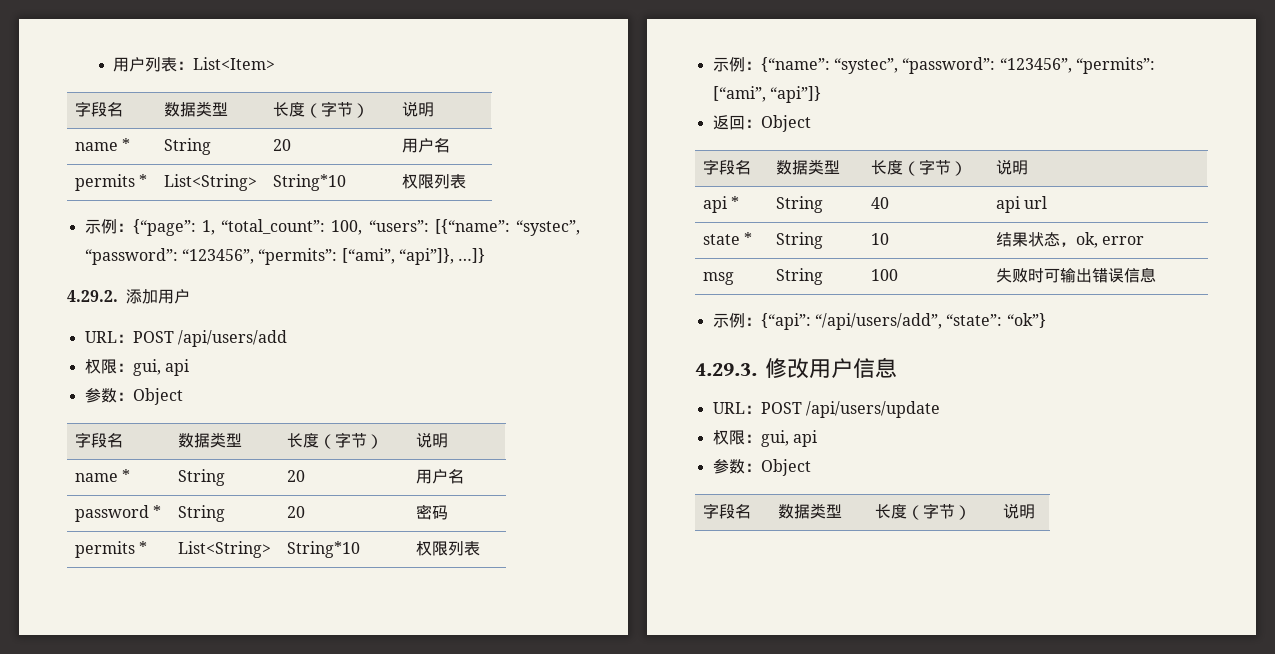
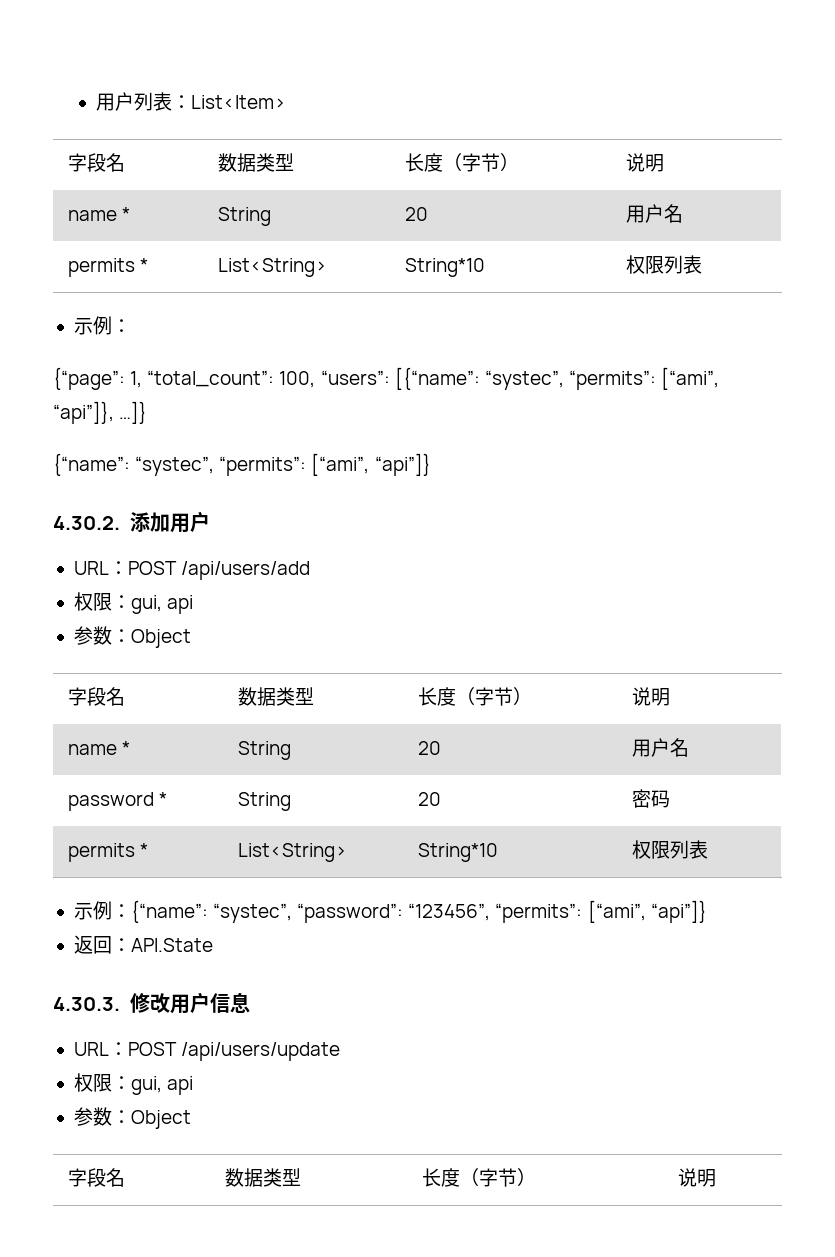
(133, 227) none -> (131, 326) //
[84,248,254,265] “password”: “123456”, -> (564, 380) none
[67,290,118,302] 4.29.2. -> [53,453,431,476] [53,516,120,530] {“name”: “systec”, “permits”: [“ami”, “api”]} // 4.30.2.
[760,115,811,132] [702,159,751,175] [775,159,840,175] [870,159,967,176] [995,159,1028,175] [702,196,739,213] [775,196,823,213] [870,197,889,209] [995,196,1047,213] [702,232,752,245] [775,232,823,249] [870,233,889,245] [995,232,1144,248] [702,272,734,285] [775,268,823,285] [870,269,898,281] [995,267,1156,283] [712,313,1046,330] [695,363,757,376] Object // 字段名 | 数据类型 | 长度（字节） | 说明 // api * | String | 40 | api url // state * | String | 10 | 结果状态，ok, error // msg | String | 100 | 失败时可输出错误信息 // 示例：{“api”: “/api/users/add”, “state”: “ok”} // 4.29.3. -> [130,938,213,952] [53,997,120,1011] API.State // 4.30.3.

